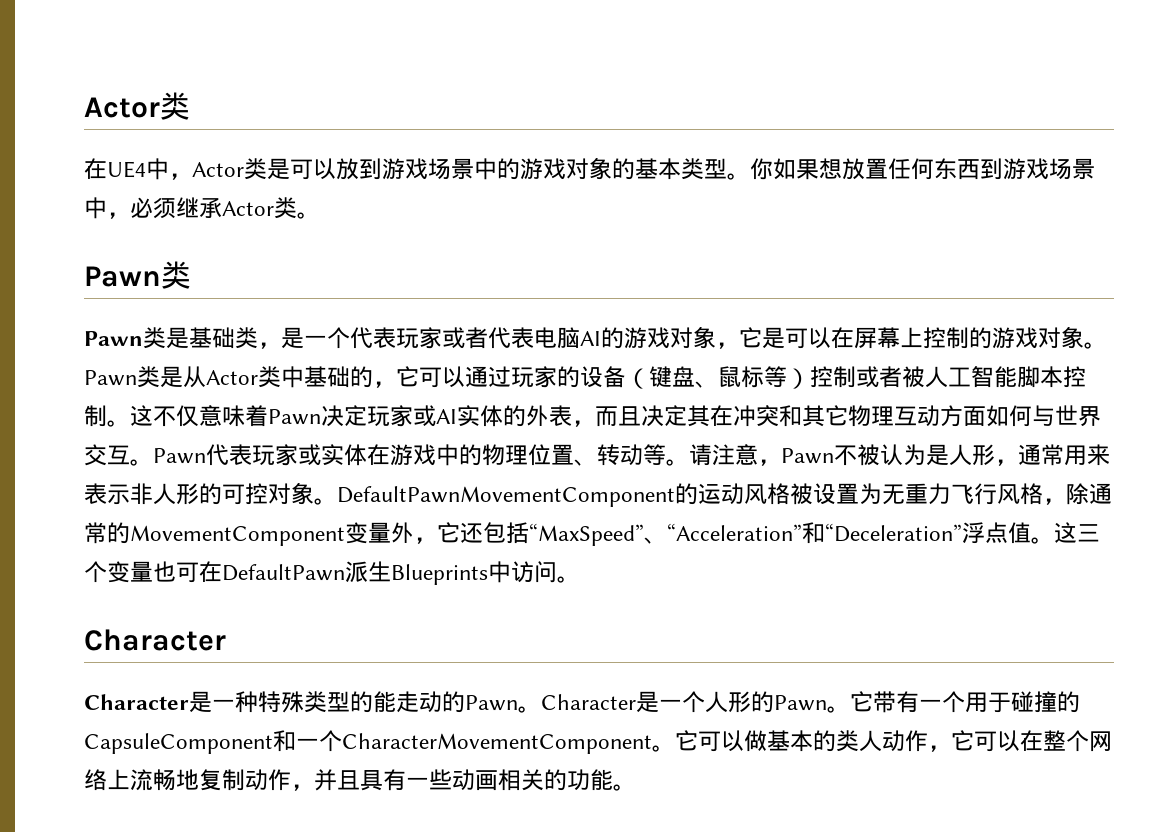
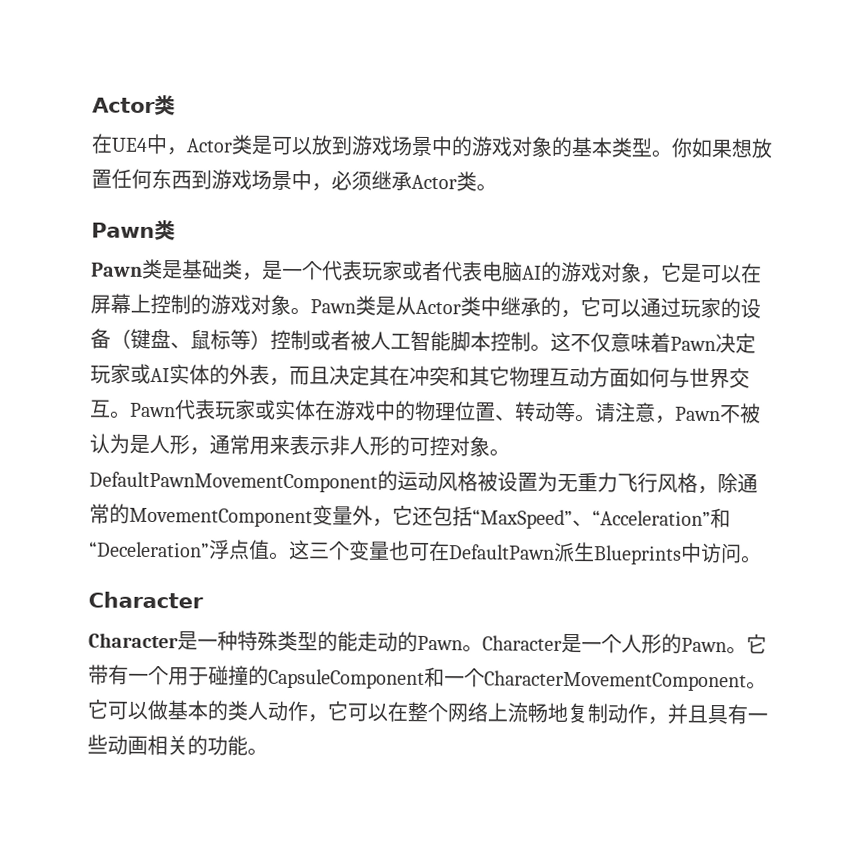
[304,366,350,388] 基础 -> [500,296,541,317] 继承

